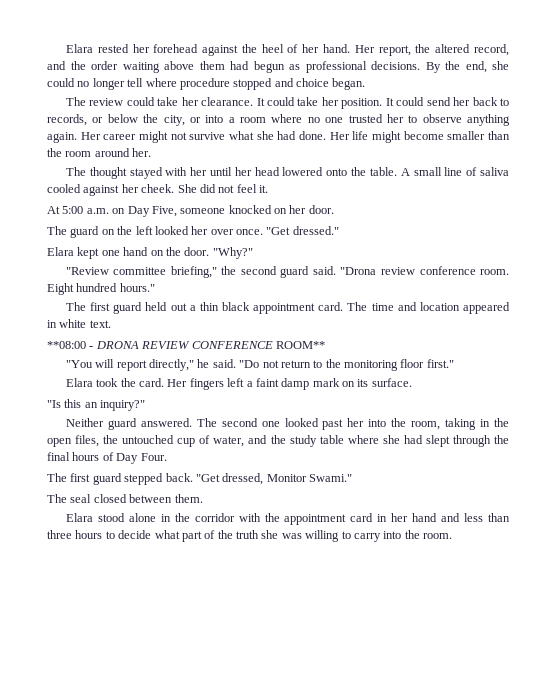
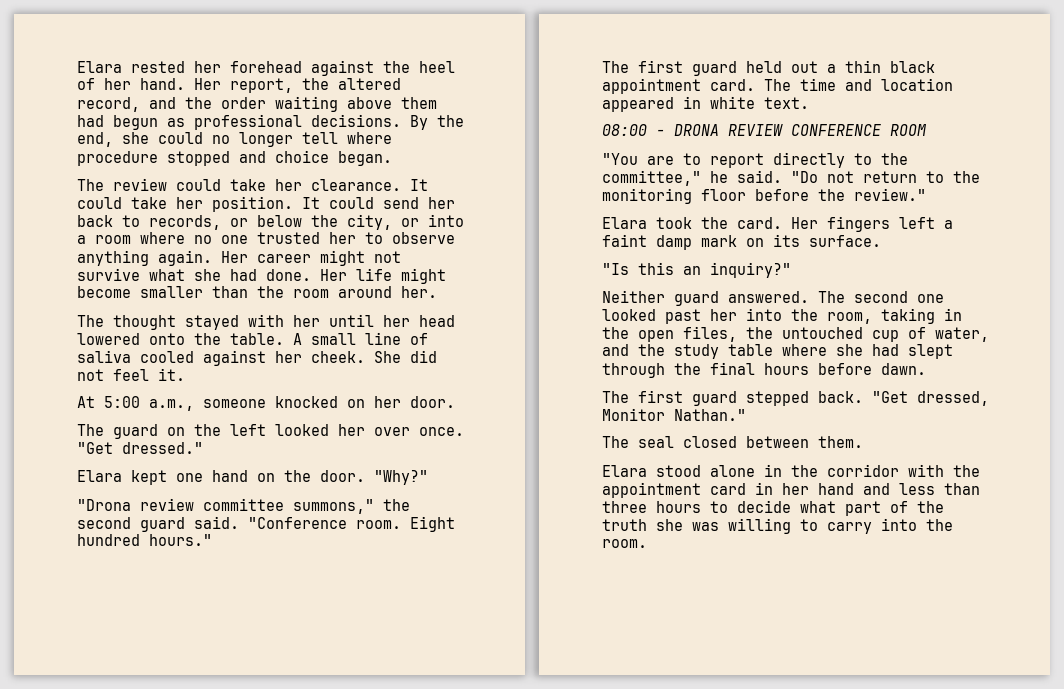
[86,206,177,217] a.m. on Day Five, -> [149,399,194,411] a.m.,
[65,266,217,278] "Review committee briefing," -> [77,498,374,514] "Drona review committee summons,"
[340,266,476,275] "Drona review conference -> [248,517,347,529] "Conference
[47,341,86,349] **08:00 -> [602,124,647,136] 08:00
[275,341,325,349] ROOM** -> [890,124,926,136] ROOM
[95,359,195,371] will report directly," -> [647,152,908,168] [602,170,701,186] are to report directly to the committee,"
[426,359,454,368] first." -> [755,188,926,201] before the review."
[102,452,167,464] of Day Four. -> [818,363,926,375] before dawn.
[309,474,352,482] Swami." -> [674,409,746,421] Nathan."

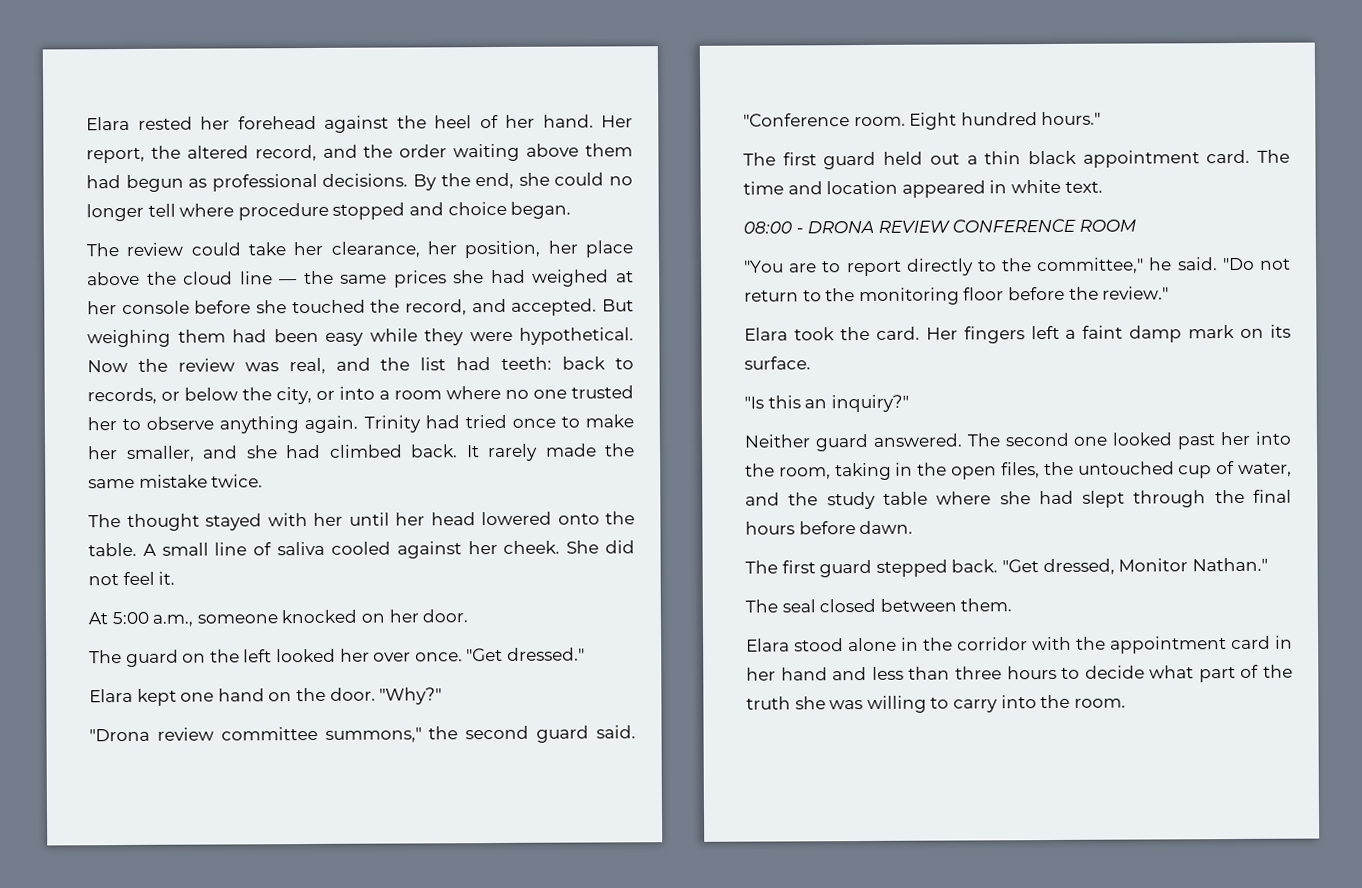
[311,179,428,191] [77,196,455,212] clearance. It could take her position. It could send her -> [330,240,633,259] [87,269,634,288] [87,298,634,316] [87,327,634,348] [87,356,553,375] clearance, her position, her place above the cloud line — the same prices she had weighed at her console before she touched the record, and accepted. But weighing them had been easy while they were hypothetical. Now the review was real, and the list had teeth:
[221,250,401,266] [77,268,446,284] [77,286,437,298] Her career might not survive what she had done. Her life might become smaller than the room around her. -> [363,414,635,433] [88,443,635,463] [88,474,264,489] Trinity had tried once to make her smaller, and she had climbed back. It rarely made the same mistake twice.

